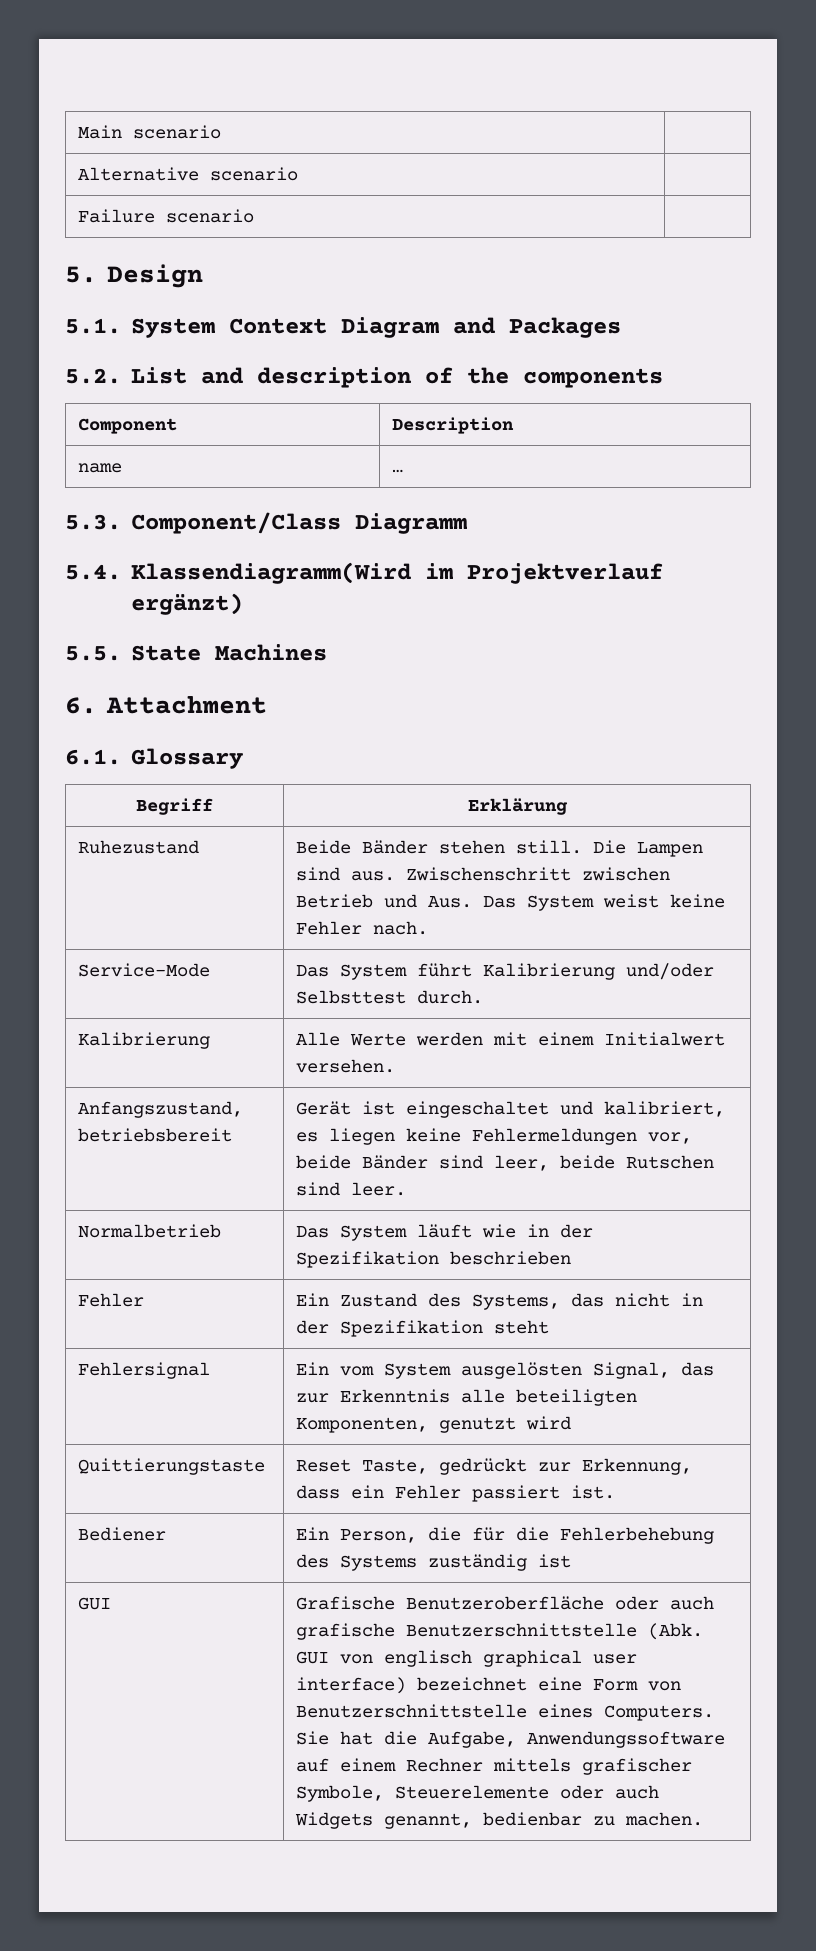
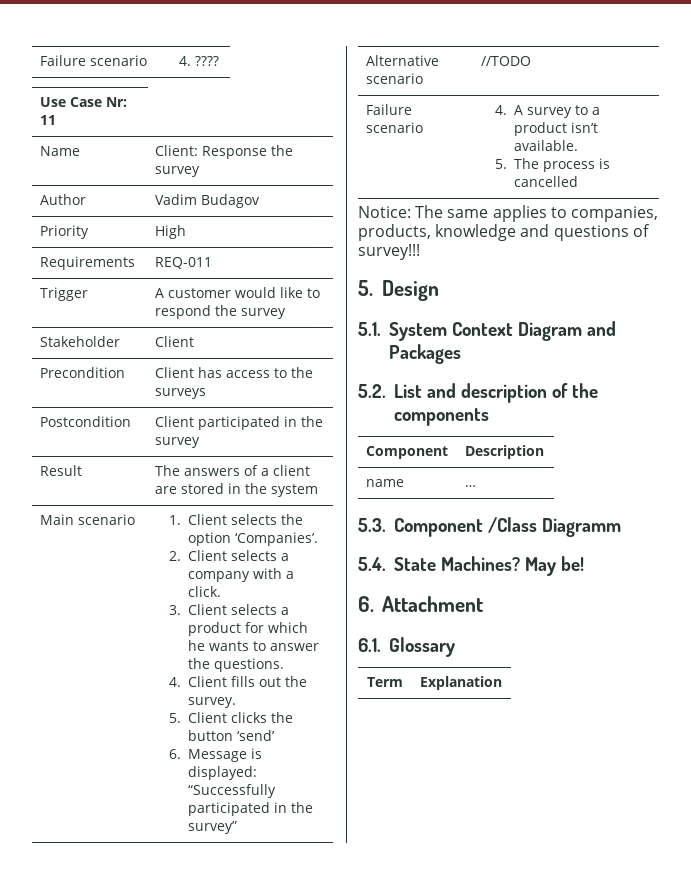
[77,125,221,139] Main scenario | -> [40,55,148,66] [179,56,220,66] [40,97,128,107] [40,115,57,125] [40,146,81,156] [155,145,294,159] [155,166,201,177] [40,194,87,205] [155,194,261,208] [40,225,90,239] [155,225,187,239] [40,256,136,270] [155,257,213,269] [40,287,89,301] [155,287,321,298] [155,305,287,319] [40,336,121,347] [155,336,195,347] [40,367,126,378] [155,367,314,378] [155,388,207,399] [40,416,132,427] [155,416,324,430] [155,437,201,448] [40,465,83,476] [155,465,311,476] [155,483,319,497] [40,514,136,525] [169,514,304,525] [188,532,319,546] [169,550,290,561] [188,568,295,582] [188,586,222,597] [169,604,290,615] [188,622,309,636] [188,640,320,651] [188,658,285,672] [169,676,308,687] [188,697,237,708] [169,712,294,723] [188,730,276,741] [169,748,263,762] [188,766,258,780] [188,784,277,798] [188,802,314,816] [188,821,238,834] Failure scenario | 4. ???? // Use Case Nr: 11 // Name | Client: Response the survey // Author | Vadim Budagov // Priority | High // Requirements | REQ-011 // Trigger | A customer would like to respond the survey // Stakeholder | Client // Precondition | Client has access to the surveys // Postcondition | Client participated in the survey // Result | The answers of a client are stored in the system // Main scenario | 1. Client selects the option ‘Companies’. // 2. Client selects a company with a click. // 3. Client selects a product for which he wants to answer the questions. // 4. Client fills out the survey. // 5. Client clicks the button ‘send’ // 6. Message is displayed: “Successfully participated in the survey”
[77,209,254,223] // Failure scenario | -> [481,56,532,66] [366,104,413,115] [366,122,424,133] [495,105,601,118] [514,122,599,136] [514,140,579,151] [495,158,611,172] [514,176,579,187] [358,205,658,222] [358,224,650,241] [358,244,420,260] //TODO // Failure scenario | 4. A survey to a product isn’t available. // 5. The process is cancelled // Notice: The same applies to companies, products, knowledge and questions of survey!!!
[130,512,341,534] Component/Class -> [393,517,537,537] Component /Class
[130,562,663,584] [130,593,243,615] [65,644,327,661] [65,696,267,714] [65,748,243,769] [136,798,213,815] [467,798,568,815] [77,840,199,854] [295,840,703,857] [295,867,670,881] [295,894,725,911] [295,921,428,935] [77,963,210,977] [295,963,714,980] [295,990,483,1004] [77,1032,210,1049] [295,1032,725,1046] [295,1059,395,1073] [77,1101,243,1118] [77,1128,232,1142] [295,1101,725,1118] [295,1128,692,1145] [295,1155,714,1171] [295,1182,406,1196] [77,1224,221,1238] [295,1224,593,1241] [295,1251,571,1268] [77,1293,144,1307] [295,1293,703,1310] [295,1320,549,1337] [77,1362,210,1379] [295,1362,714,1379] [295,1389,637,1406] [295,1416,571,1433] [77,1458,265,1475] [295,1458,692,1475] [295,1485,615,1502] [77,1527,166,1541] [295,1527,714,1544] [295,1554,571,1571] [77,1597,111,1610] [295,1596,714,1610] [295,1623,703,1640] [295,1650,637,1667] [295,1677,681,1694] [295,1704,714,1721] [295,1731,725,1748] [295,1758,692,1775] [295,1785,659,1802] [294,1812,703,1829] Klassendiagramm(Wird im Projektverlauf ergänzt) // 5.5. State Machines // 6. Attachment // 6.1. Glossary // Begriff | Erklärung // Ruhezustand | Beide Bänder stehen still. Die Lampen sind aus. Zwischenschritt zwischen Betrieb und Aus. Das System weist keine Fehler nach. // Service-Mode | Das System führt Kalibrierung und/oder Selbsttest durch. // Kalibrierung | Alle Werte werden mit einem Initialwert versehen. // Anfangszustand, betriebsbereit | Gerät ist eingeschaltet und kalibriert, es liegen keine Fehlermeldungen vor, beide Bänder sind leer, beide Rutschen sind leer. // Normalbetrieb | Das System läuft wie in der Spezifikation beschrieben // Fehler | Ein Zustand des Systems, das nicht in der Spezifikation steht // Fehlersignal | Ein vom System ausgelösten Signal, das zur Erkenntnis alle beteiligten Komponenten, genutzt wird // Quittierungstaste | Reset Taste, gedrückt zur Erkennung, dass ein Fehler passiert ist. // Bediener | Ein Person, die für die Fehlerbehebung des Systems zuständig ist // GUI | Grafische Benutzeroberfläche oder auch grafische Benutzerschnittstelle (Abk. GUI von englisch graphical user interface) bezeichnet eine Form von Benutzerschnittstelle eines Computers. Sie hat die Aufgabe, Anwendungssoftware auf einem Rechner mittels grafischer Symbole, Steuerelemente oder auch Widgets genannt, bedienbar zu machen. -> [393,556,585,576] [358,596,483,612] [358,637,455,657] [367,677,404,687] [420,676,502,690] State Machines? May be! // 6. Attachment // 6.1. Glossary // Term | Explanation

